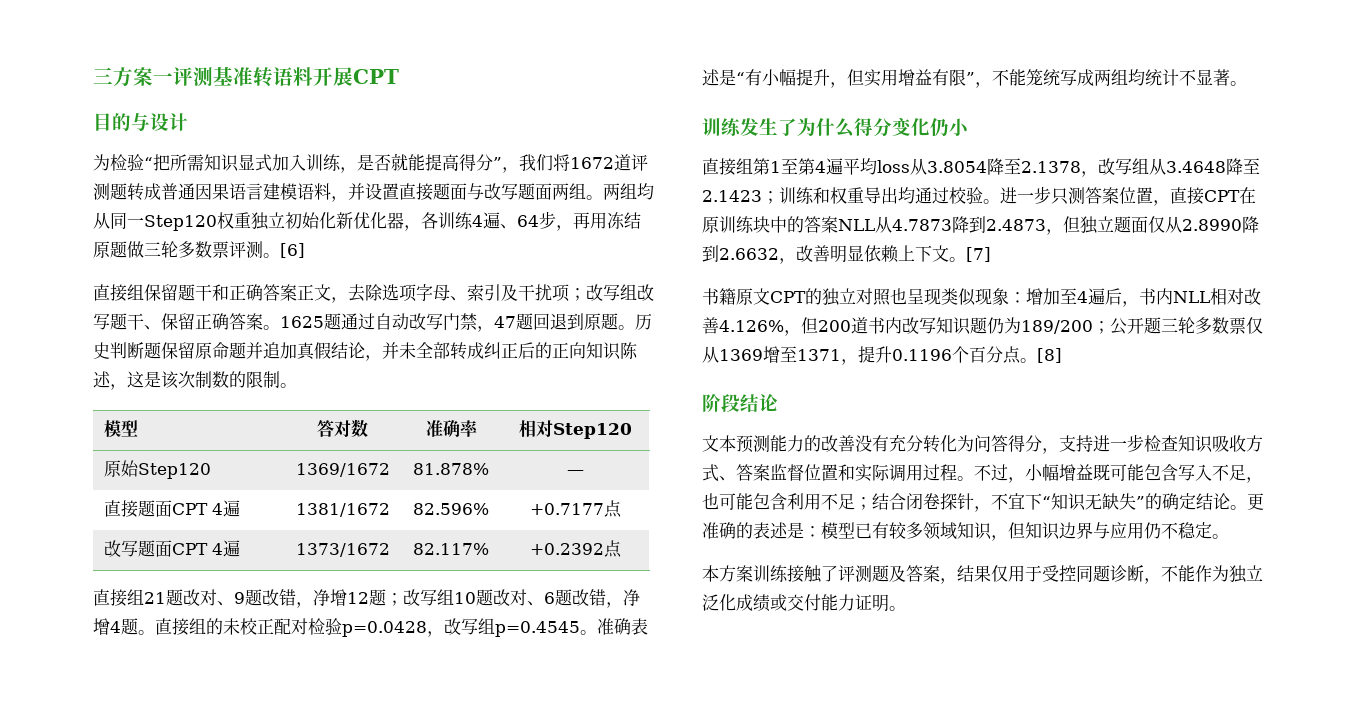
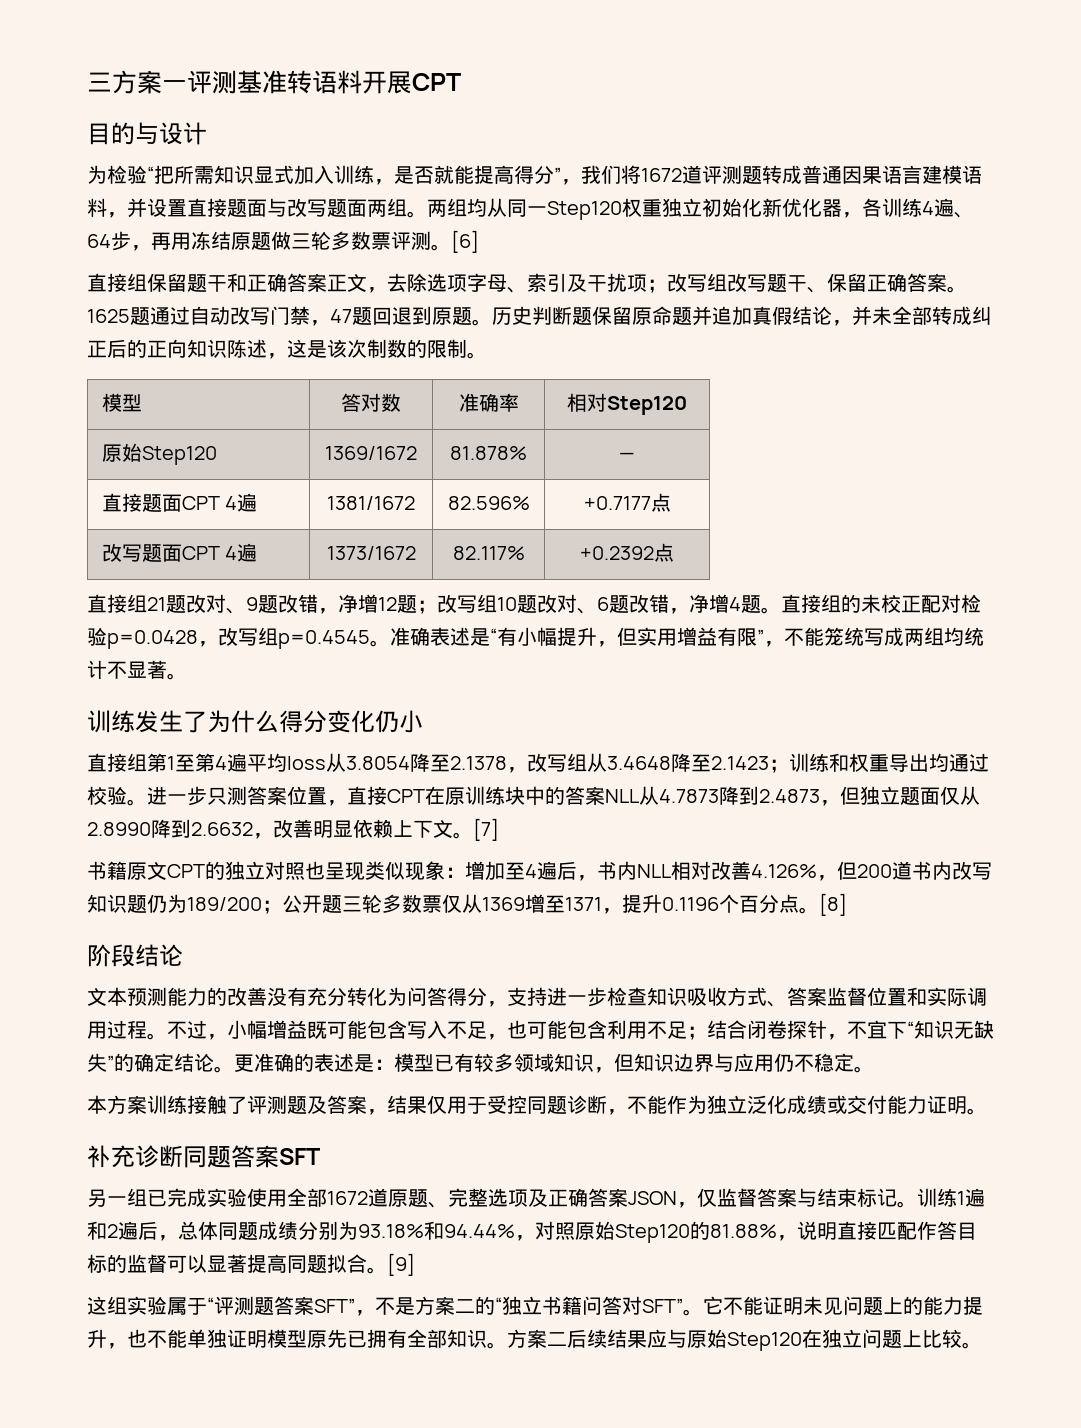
(906, 608) none -> [87,1145,321,1168] [87,1188,985,1208] [87,1221,977,1243] [87,1253,415,1276] [87,1296,983,1316] [87,1329,982,1351] // 补充诊断同题答案SFT // 另一组已完成实验使用全部1672道原题、完整选项及正确答案JSON，仅监督答案与结束标记。训练1遍和2遍后，总体同题成绩分别为93.18%和94.44%，对照原始Step120的81.88%，说明直接匹配作答目标的监督可以显著提高同题拟合。[9] // 这组实验属于“评测题答案SFT”，不是方案二的“独立书籍问答对SFT”。它不能证明未见问题上的能力提升，也不能单独证明模型原先已拥有全部知识。方案二后续结果应与原始Step120在独立问题上比较。

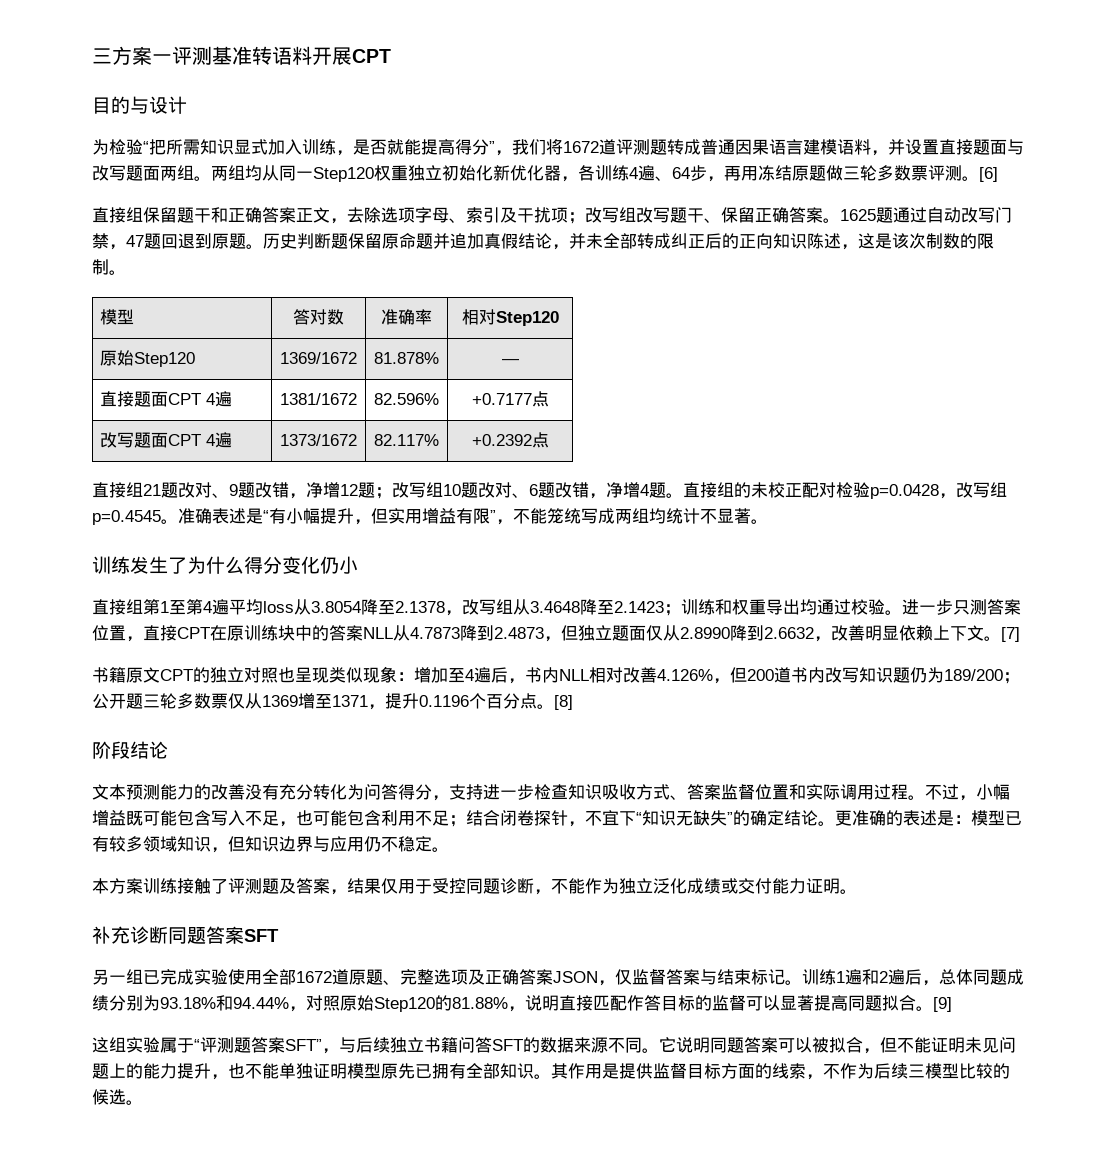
[375,1296,723,1316] 不是方案二的“独立书籍问答对SFT”。它 -> [339,1037,897,1054] 与后续独立书籍问答SFT的数据来源不同。它说明同题答案可以被拟合，但
[507,1329,962,1351] 方案二后续结果应与原始Step120在独立问题上比较 -> [551,1063,1010,1080] [92,1089,126,1105] 其作用是提供监督目标方面的线索，不作为后续三模型比较的候选

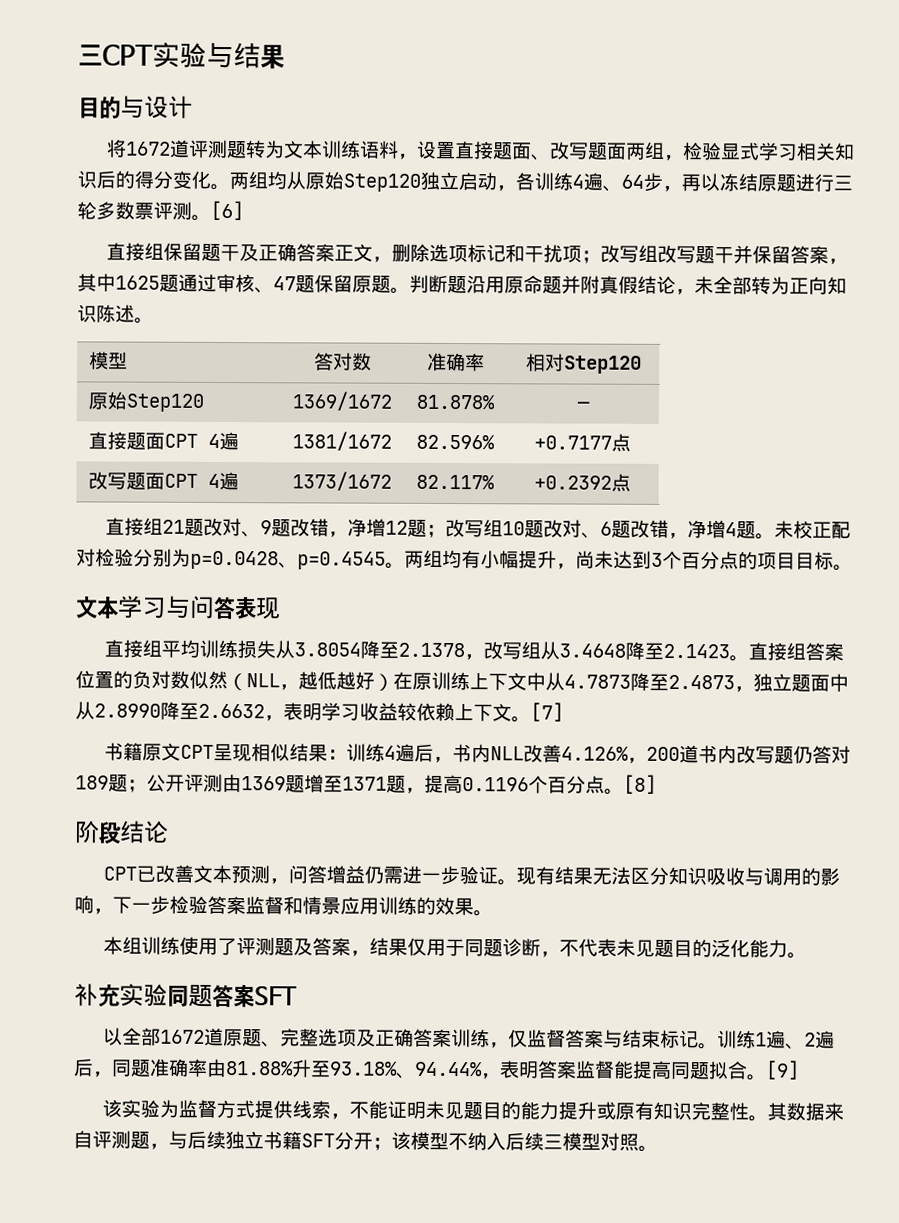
[92,46,391,65] 三方案一评测基准转语料开展CPT -> [78,41,285,70] 三CPT实验与结果
[92,139,905,156] 为检验“把所需知识显式加入训练，是否就能提高得分”，我们将1672道评测题转成普通因果语言建模语料，并 -> [106,139,418,160] 将1672道评测题转为文本训练语料，
[1007,139,1024,155] 与 -> [530,154,551,161] 、
[194,165,561,182] 。两组均从同一Step120权重独立初始化新优化器 -> [663,142,856,162] [77,170,497,192] ，检验显式学习相关知识后的得分变化。两组均从原始Step120独立启动
[741,166,758,181] 用 -> [700,173,720,192] 以
[826,165,843,181] 做 -> [795,173,834,192] 进行
[211,207,228,223] 和 -> [239,244,260,262] 及
[347,207,517,223] 去除选项字母、索引及 -> [391,243,526,263] 删除选项标记和
[704,207,1012,223] [92,233,484,250] 、保留正确答案。1625题通过自动改写门禁，47题回退到原题。历史判断题保留原命题并追加 -> [733,245,849,265] [77,273,600,294] 并保留答案，其中1625题通过审核、47题保留原题。判断题沿用原命题并附
[569,233,586,249] 并 -> (695, 292) none
[654,233,739,249] 成纠正后的 -> [770,276,790,295] 为
[841,233,994,250] [92,259,109,275] ，这是该次制数的限制 -> (135, 313) none
[683,482,751,498] 直接组的 -> (776, 536) none
[870,482,1007,499] [92,508,768,525] [92,556,358,574] [92,599,294,615] p=0.0428，改写组p=0.4545。准确表述是“有小幅提升，但实用增益有限”，不能笼统写成两组均统计不显著。 // 训练发生了为什么得分变化仍小 // 直接组第1至第4遍平均loss -> [133,548,853,571] [75,595,281,620] [104,639,277,659] 分别为p=0.0428、p=0.4545。两组均有小幅提升，尚未达到3个百分点的项目目标。 // 文本学习与问答表现 // 直接组平均训练损失
[664,599,1021,616] [92,625,578,642] ；训练和权重导出均通过校验。进一步只测答案位置，直接CPT在原训练块中的答案NLL从4.7873降到2.4873，但 -> [729,642,845,662] [75,670,754,693] 。直接组答案位置的负对数似然（NLL，越低越好）在原训练上下文中从4.7873降至2.4873，
[646,625,663,641] 仅 -> [829,673,849,692] 中
[747,625,899,642] 到2.6632，改善明显 -> [179,702,417,722] 至2.6632，表明学习收益较
[193,666,465,683] 的独立对照也呈现类似现象：增加至 -> [213,743,386,762] 呈现相似结果：训练
[589,667,623,683] 相对 -> (525, 753) none
[730,667,747,683] 但 -> (648, 760) none
[859,667,1020,684] [92,693,419,710] 知识题仍为189/200；公开题三轮多数票仅从1369增至1371，提升 -> [774,745,852,764] [75,773,463,794] 题仍答对189题；公开评测由1369题增至1371题，提高
[92,784,1010,801] [92,810,1022,827] [92,836,449,853] [92,878,211,894] 文本预测能力的改善没有充分转化为问答得分，支持进一步检查知识吸收方式、答案监督位置和实际调用过程。不过，小幅增益既可能包含写入不足，也可能包含利用不足；结合闭卷探针，不宜下“知识无缺失”的确定结论。更准确的表述是：模型已有较多领域知识，但知识边界与应用仍不稳定。 // 本方案训练接触 -> [103,864,841,886] [74,895,493,917] [103,936,219,955] CPT已改善文本预测，问答增益仍需进一步验证。现有结果无法区分知识吸收与调用的影响，下一步检验答案监督和情景应用训练的效果。 // 本组训练使用
[432,878,466,894] 受控 -> (466, 947) none
[568,878,840,894] 能作为独立泛化成绩或交付能力证明 -> [578,938,789,958] 代表未见题目的泛化能力
[130,926,168,944] 诊断 -> [119,983,168,1007] 实验
[92,969,262,985] 另一组已完成实验使用 -> [103,1027,124,1046] 以
[553,971,598,983] JSON -> [451,1029,491,1048] 训练
[862,969,879,985] 和 -> [785,1043,806,1050] 、
[939,969,1024,985] [92,995,814,1012] 总体同题成绩分别为93.18%和94.44%，对照原始Step120的81.88%，说明直接匹配作答目标的监督可以显著 -> [111,1058,634,1080] 同题准确率由81.88%升至93.18%、94.44%，表明答案监督能
[92,1037,1016,1054] [92,1063,1010,1080] [92,1089,126,1105] 这组实验属于“评测题答案SFT”，与后续独立书籍问答SFT的数据来源不同。它说明同题答案可以被拟合，但不能证明未见问题上的能力提升，也不能单独证明模型原先已拥有全部知识。其作用是提供监督目标方面的线索，不作为后续三模型比较的候选 -> [102,1099,845,1122] [73,1130,639,1151] 该实验为监督方式提供线索，不能证明未见题目的能力提升或原有知识完整性。其数据来自评测题，与后续独立书籍SFT分开；该模型不纳入后续三模型对照

